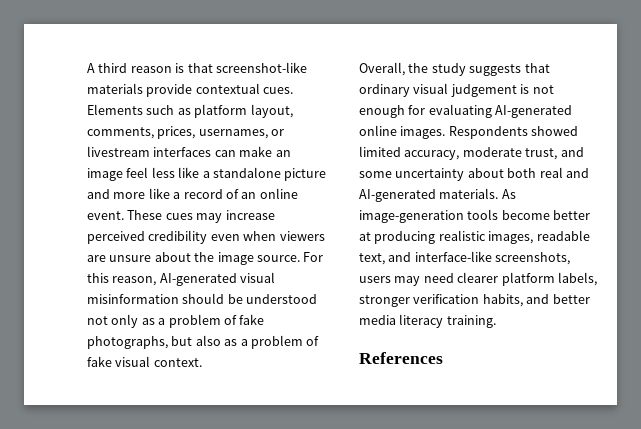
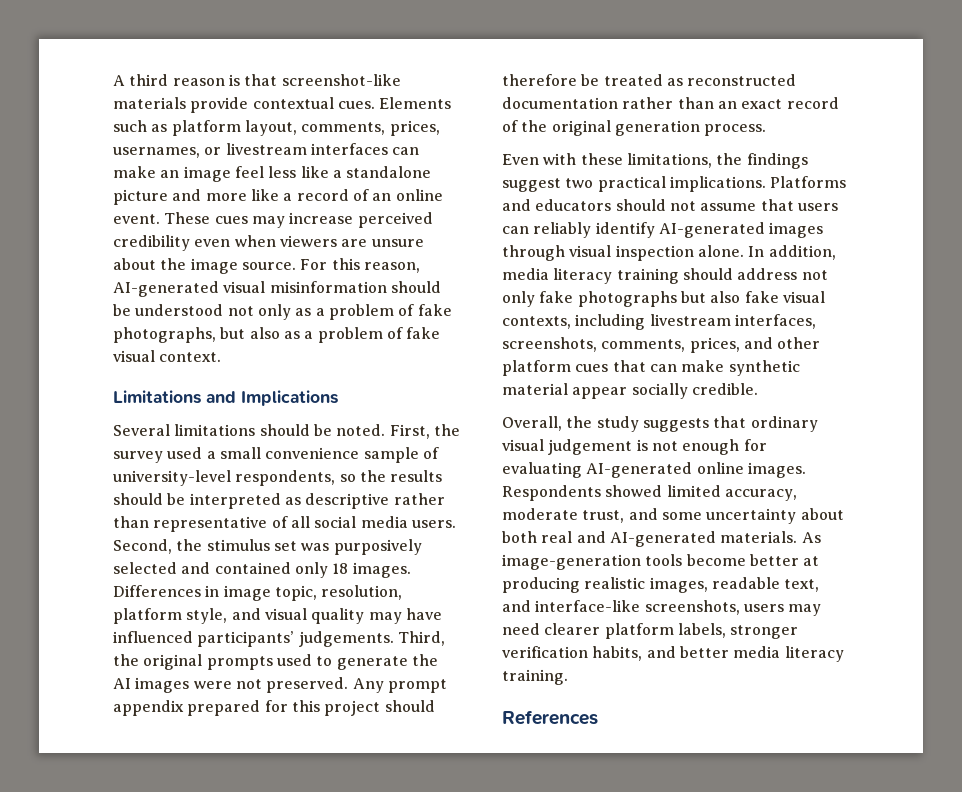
(202, 362) none -> [113,390,338,406] [113,424,460,439] [113,447,439,463] [113,470,443,486] [113,493,445,509] [113,516,456,532] [113,539,422,555] [113,562,411,578] [113,585,403,601] [113,608,442,624] [113,631,445,647] [113,654,438,670] [113,677,447,693] [113,700,435,716] [502,74,797,86] [502,97,839,109] [502,120,767,136] [502,153,808,169] [502,176,847,192] [502,199,838,211] [502,222,824,238] [502,245,836,261] [502,268,828,284] [502,291,825,307] [502,314,816,330] [502,337,821,353] [502,360,800,376] [502,383,758,399] // Limitations and Implications // Several limitations should be noted. First, the survey used a small convenience sample of university-level respondents, so the results should be interpreted as descriptive rather than representative of all social media users. Second, the stimulus set was purposively selected and contained only 18 images. Differences in image topic, resolution, platform style, and visual quality may have influenced participants’ judgements. Third, the original prompts used to generate the AI images were not preserved. Any prompt appendix prepared for this project should therefore be treated as reconstructed documentation rather than an exact record of the original generation process. // Even with these limitations, the findings suggest two practical implications. Platforms and educators should not assume that users can reliably identify AI-generated images through visual inspection alone. In addition, media literacy training should address not only fake photographs but also fake visual contexts, including livestream interfaces, screenshots, comments, prices, and other platform cues that can make synthetic material appear socially credible.

